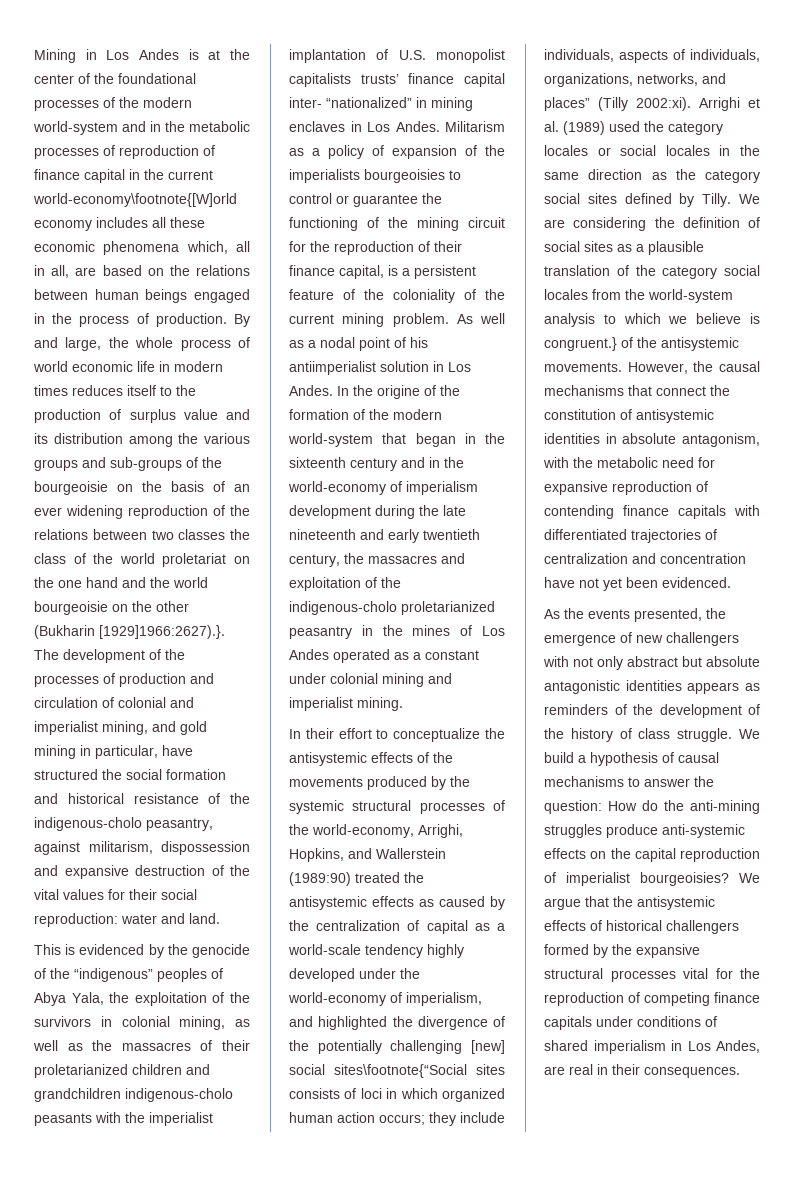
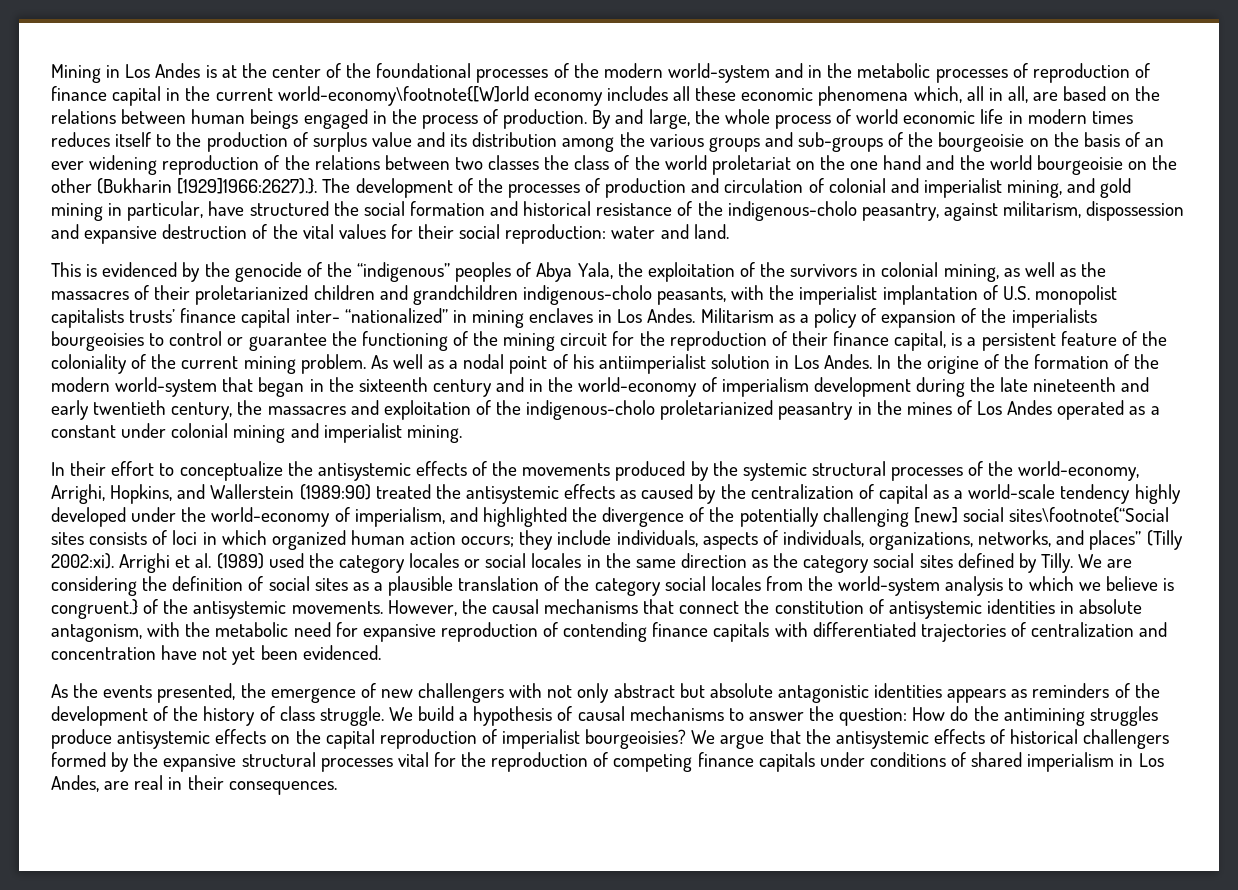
[34,1113,92,1126] peasants -> [657,287,727,305] peasants,
[690,800,760,814] anti-mining -> [1003,708,1085,726] antimining
[662,824,745,838] anti-systemic -> [117,731,211,749] antisystemic

